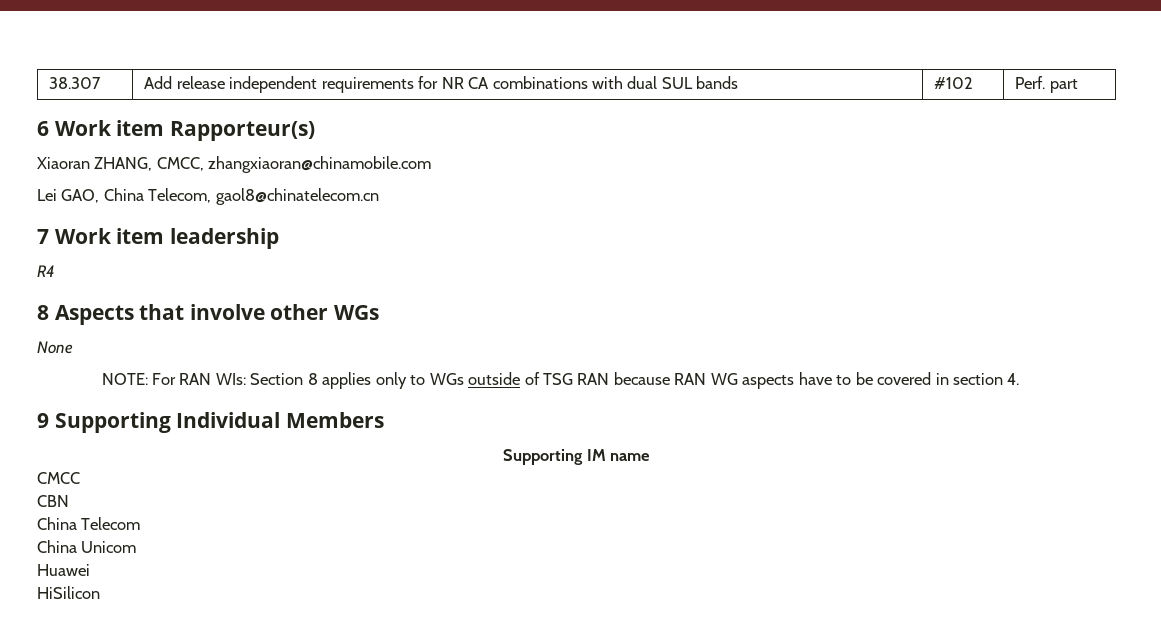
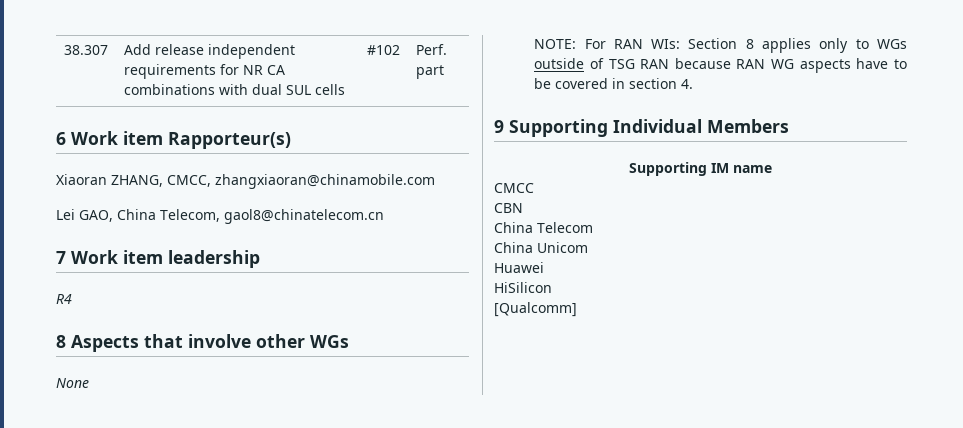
[696,76,739,89] bands -> [314,84,345,95] cells
(100, 592) none -> [494,302,577,317] // [Qualcomm]

